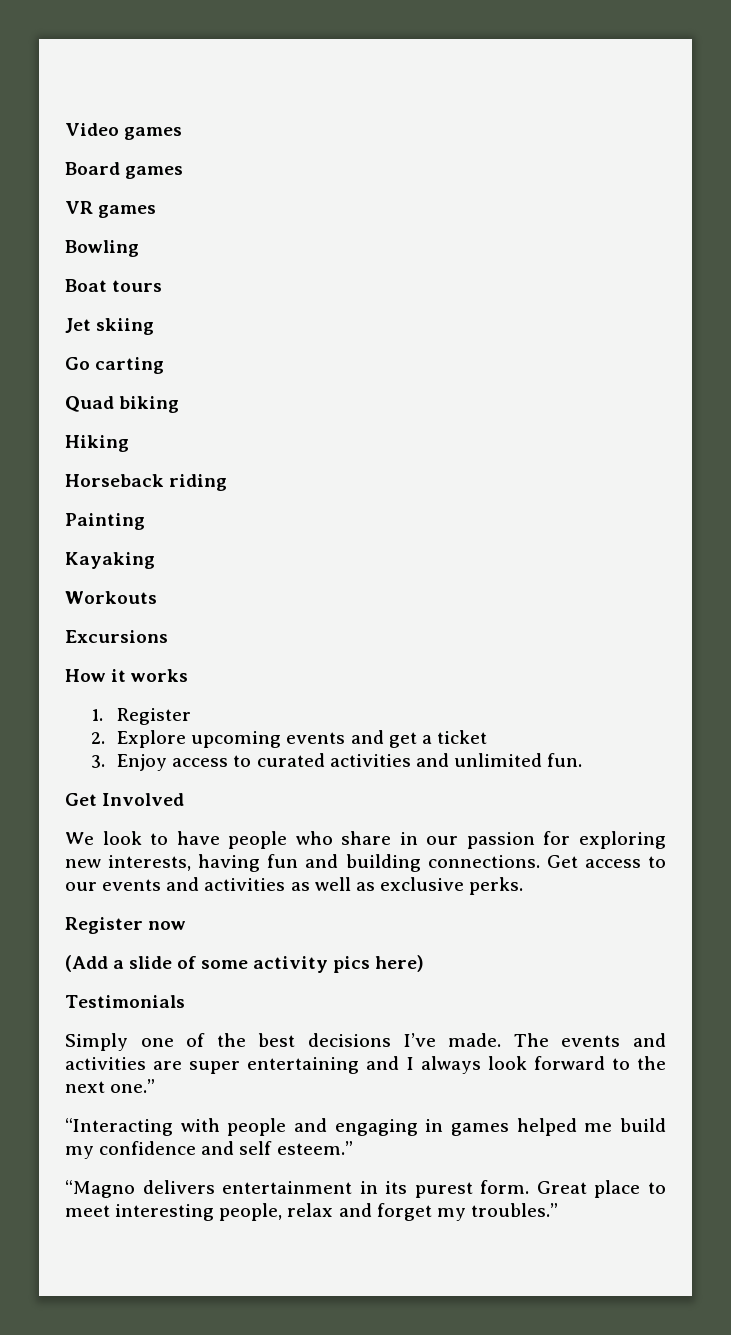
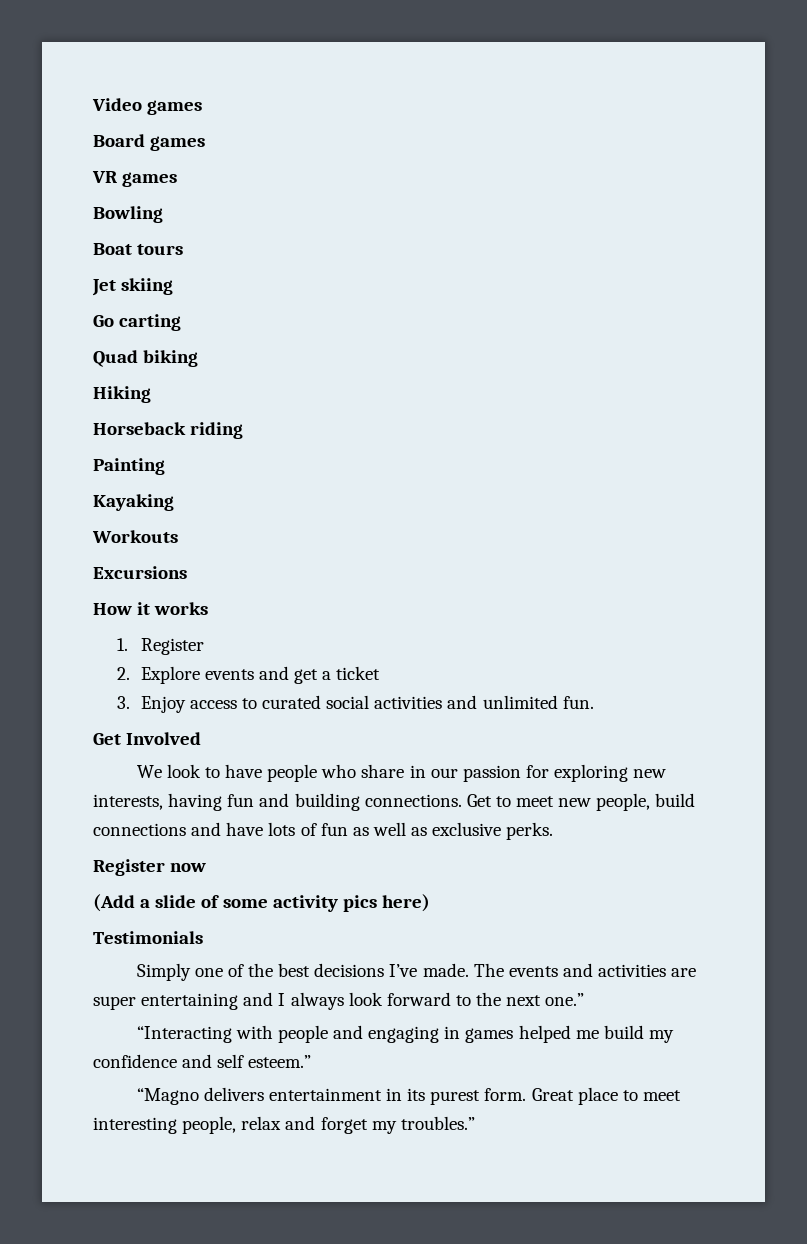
[191,731,282,748] upcoming -> (200, 675) none
(325, 760) none -> [326,695,370,709] social
[584,856,666,868] [65,877,286,891] access to our events and activities -> [495,793,696,811] [93,822,348,836] to meet new people, build connections and have lots of fun

